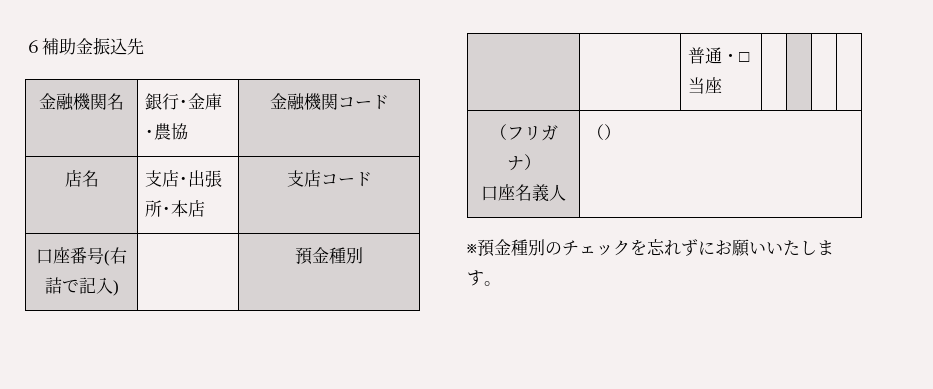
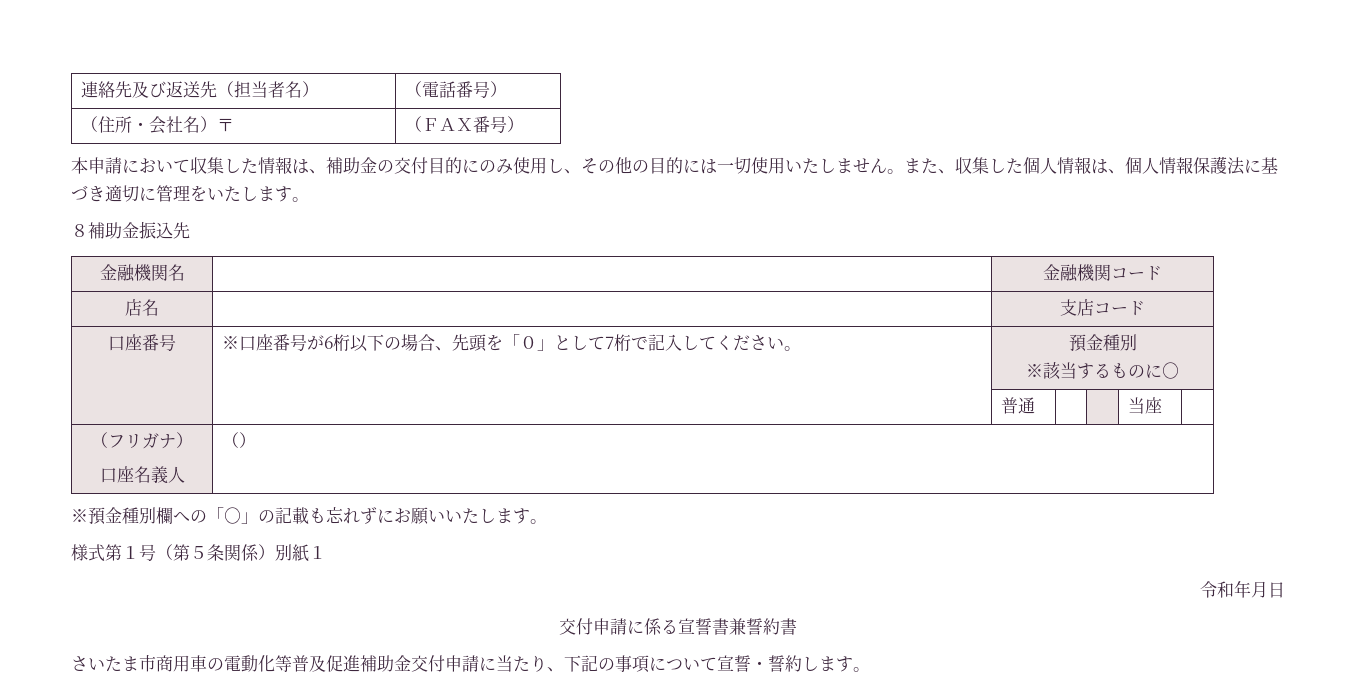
[25,40,42,53] ６ -> [81,81,320,98] [405,81,508,98] [81,116,235,134] [405,116,525,133] [71,156,1278,175] [71,185,309,202] [71,224,88,237] 連絡先及び返送先（担当者名） | （電話番号） // （住所・会社名）〒 | （ＦＡＸ番号） // 本申請において収集した情報は、補助金の交付目的にのみ使用し、その他の目的には一切使用いたしません。また、収集した個人情報は、個人情報保護法に基づき適切に管理をいたします。 // ８
[145,93,223,110] [145,123,189,140] 銀行･金庫･農協 -> (185, 272) none
[145,170,223,188] [145,200,206,217] 支店･出張所･本店 -> (159, 307) none
[104,247,127,266] [44,277,119,296] [295,247,364,265] (右詰で記入) | | 預金種別 -> [222,334,802,352] [1068,334,1137,352] [1026,362,1179,380] | ※口座番号が6桁以下の場合、先頭を「０」として7桁で記入してください。 | 預金種別 // ※該当するものに○
[722,52,751,62] [688,77,723,94] ・□当座 | | | -> [1128,397,1163,414] | | | 当座
[545,239,647,256] のチェックを -> [156,507,326,525] 欄への「○」の記載も
(501, 283) none -> [71,544,326,562] [1200,580,1285,598] [559,618,797,635] [71,655,870,673] // 様式第１号（第５条関係）別紙１ // 令和年月日 // 交付申請に係る宣誓書兼誓約書 // さいたま市商用車の電動化等普及促進補助金交付申請に当たり、下記の事項について宣誓・誓約します。

